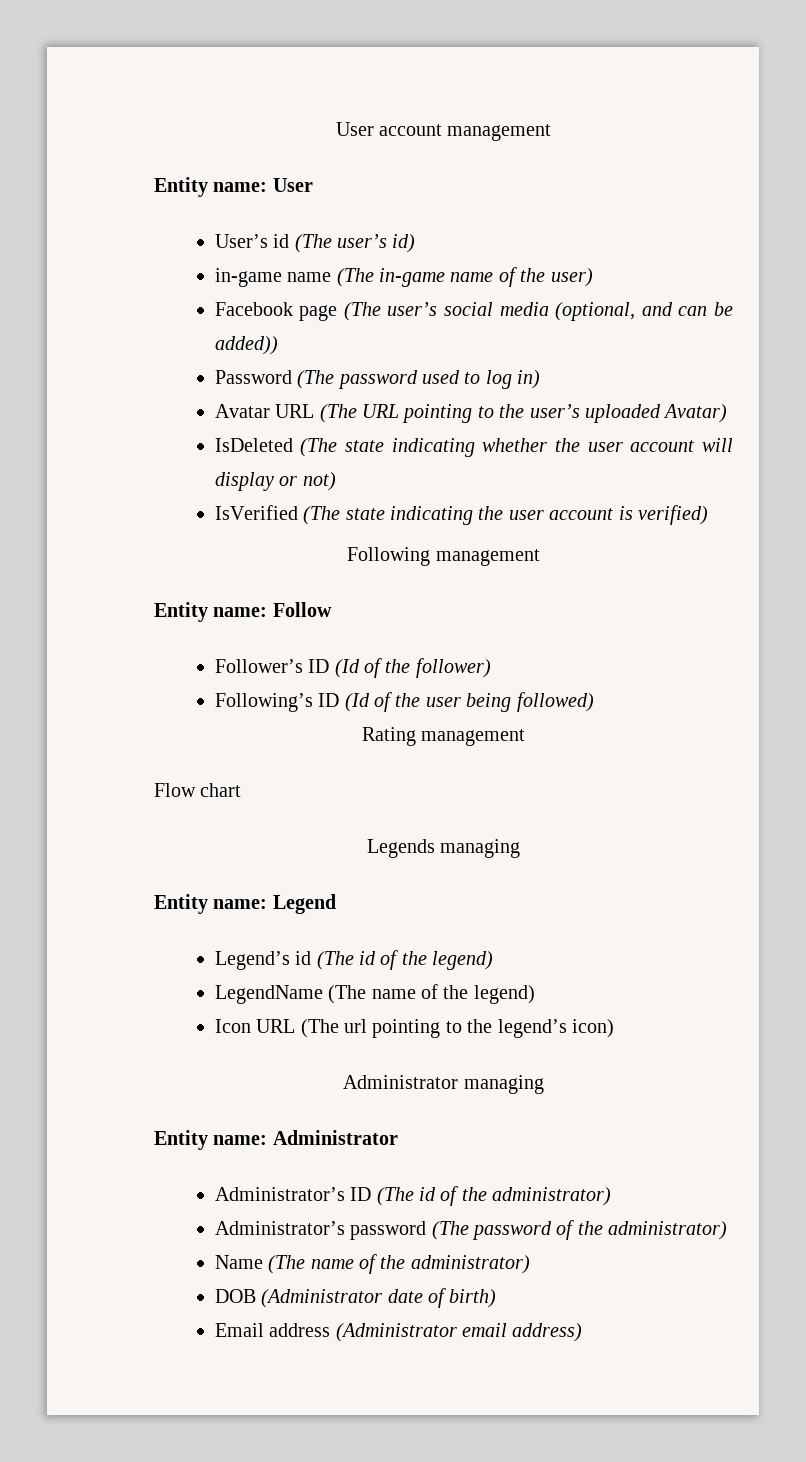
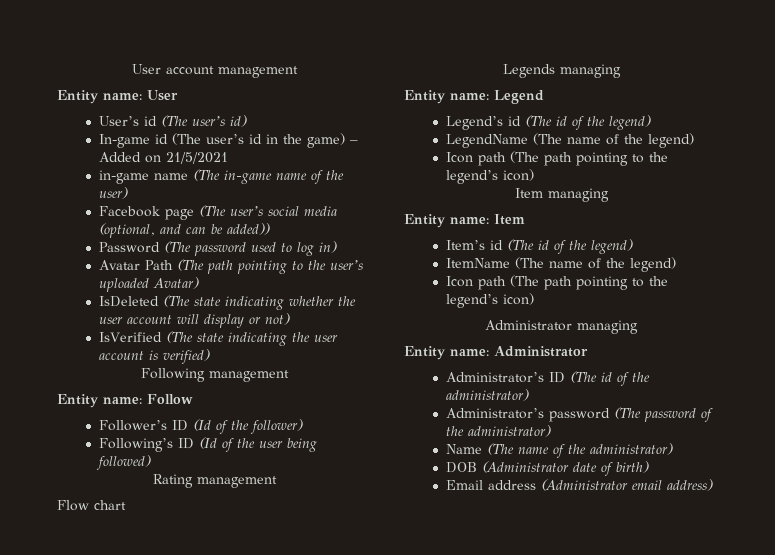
(416, 243) none -> [98,133,358,148] [98,152,228,164] // In-game id (The user’s id in the game) – Added on 21/5/2021
[275,404,399,423] URL (The URL -> [144,259,233,274] Path (The path
[256,1019,367,1038] URL (The url -> [477,151,668,166] [445,169,534,184] [514,188,609,202] [404,214,525,228] [445,239,633,254] [445,257,676,272] [445,275,572,290] path (The path pointing to the legend’s icon) // Item managing // Entity name: Item // Item’s id (The id of the legend) // ItemName (The name of the legend) // Icon path (The path

